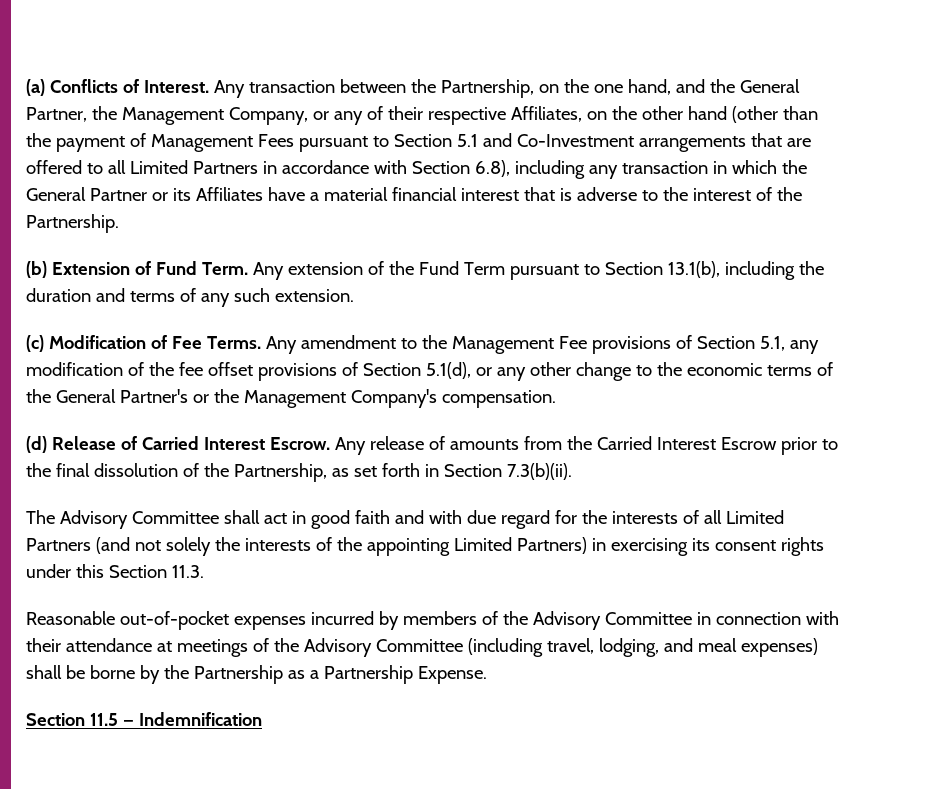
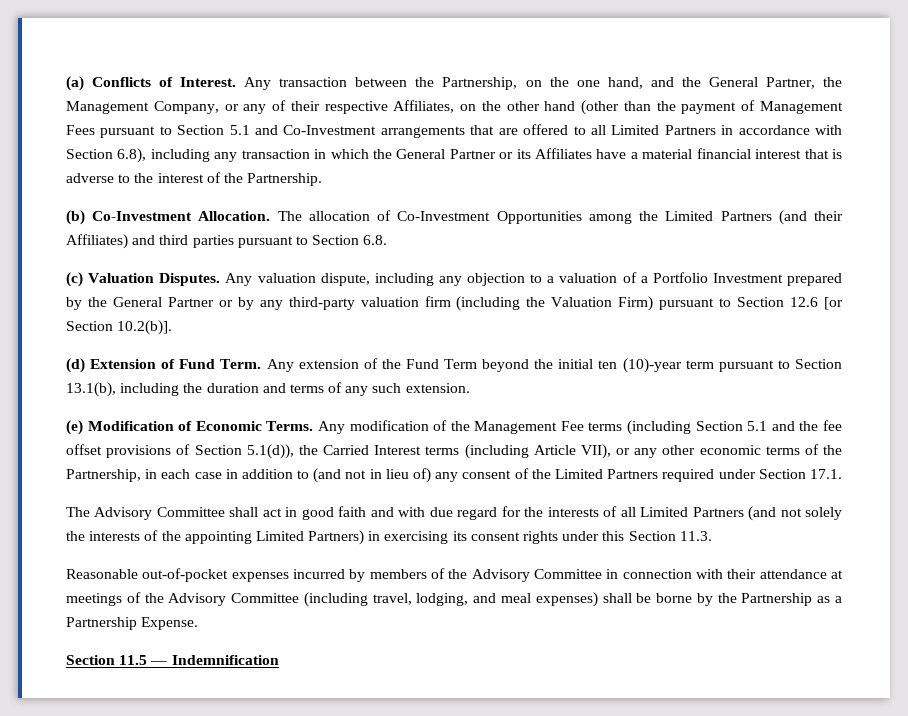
(47, 269) none -> [92,210,844,225] [66,234,388,249] [66,272,842,287] [66,296,844,311] [66,320,173,335] [66,358,85,373] Co-Investment Allocation. The allocation of Co-Investment Opportunities among the Limited Partners (and their Affiliates) and third parties pursuant to Section 6.8. // (c) Valuation Disputes. Any valuation dispute, including any objection to a valuation of a Portfolio Investment prepared by the General Partner or by any third-party valuation firm (including the Valuation Firm) pursuant to Section 12.6 [or Section 10.2(b)]. // (d)
(505, 268) none -> [482,358,714,373] beyond the initial ten (10)-year term
[26,335,44,352] (c) -> [66,420,83,435] (e)
[171,336,202,349] Fee -> [195,421,262,431] Economic
[300,335,417,349] amendment to -> [349,420,448,431] modification of
[591,335,819,354] [26,362,144,376] provisions of Section 5.1, any modification of -> [588,420,795,435] terms (including Section 5.1 and
[425,362,833,381] [26,389,556,408] [26,436,838,455] [26,463,572,482] 5.1(d), or any other change to the economic terms of the General Partner's or the Management Company's compensation. // (d) Release of Carried Interest Escrow. Any release of amounts from the Carried Interest Escrow prior to the final dissolution of the Partnership, as set forth in Section 7.3(b)(ii). -> [246,444,842,459] [66,468,842,483] 5.1(d)), the Carried Interest terms (including Article VII), or any other economic terms of the Partnership, in each case in addition to (and not in lieu of) any consent of the Limited Partners required under Section 17.1.

